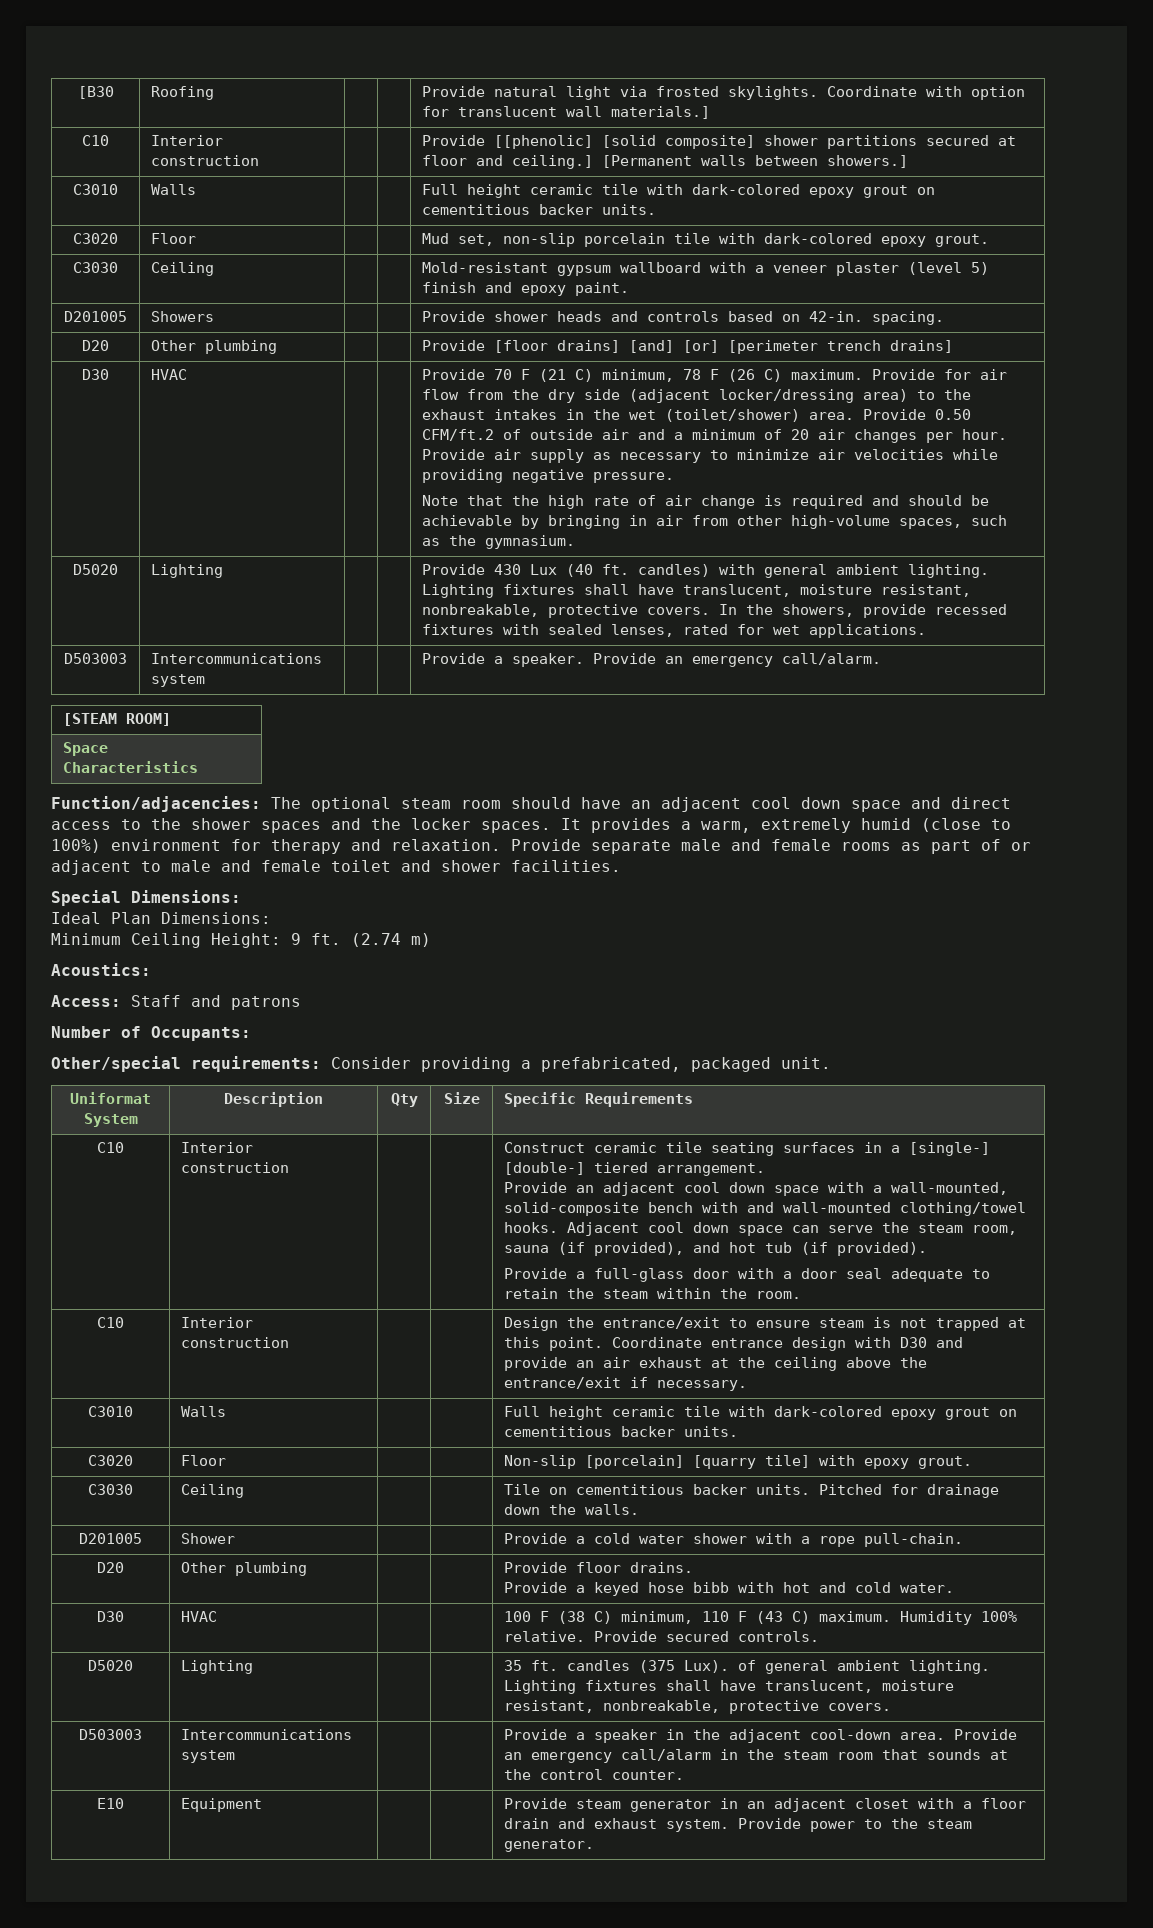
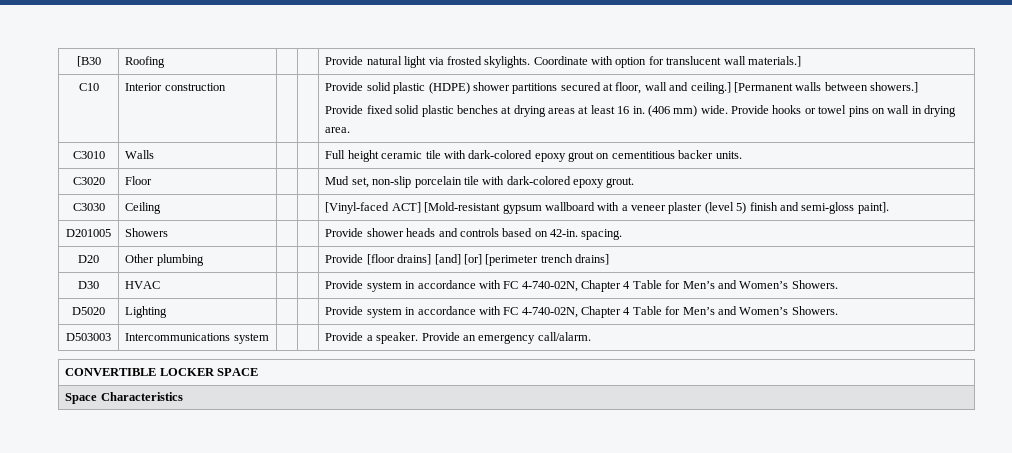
[494,135,756,149] [[phenolic] [solid composite] -> [366,82,470,94] solid plastic (HDPE)
[422,155,468,166] floor -> [615,82,667,94] floor, wall
(909, 161) none -> [325,105,957,117] [325,127,351,133] // Provide fixed solid plastic benches at drying areas at least 16 in. (406 mm) wide. Provide hooks or towel pins on wall in drying area.
[422,262,549,273] Mold-resistant -> [325,202,501,214] [Vinyl-faced ACT] [Mold-resistant
[521,282,630,296] epoxy paint. -> [801,202,889,214] semi-gloss paint].
[494,369,1008,382] [422,389,972,403] [422,409,972,422] [422,429,1008,443] [422,449,999,463] [422,469,675,483] [422,495,990,509] [422,515,1008,529] [422,535,576,549] [73,564,118,575] [151,564,224,578] [422,564,990,578] [422,584,972,598] [422,604,1008,618] [422,624,927,638] 70 F (21 C) minimum, 78 F (26 C) maximum. Provide for air flow from the dry side (adjacent locker/dressing area) to the exhaust intakes in the wet (toilet/shower) area. Provide 0.50 CFM/ft.2 of outside air and a minimum of 20 air changes per hour. Provide air supply as necessary to minimize air velocities while providing negative pressure. // Note that the high rate of air change is required and should be achievable by bringing in air from other high-volume spaces, such as the gymnasium. // D5020 | Lighting | | | Provide 430 Lux (40 ft. candles) with general ambient lighting. Lighting fixtures shall have translucent, moisture resistant, nonbreakable, protective covers. In the showers, provide recessed fixtures with sealed lenses, rated for wet applications. -> [366,280,838,292] [72,307,105,315] [125,306,168,318] [325,306,838,318] system in accordance with FC 4-740-02N, Chapter 4 Table for Men’s and Women’s Showers. // D5020 | Lighting | | | Provide system in accordance with FC 4-740-02N, Chapter 4 Table for Men’s and Women’s Showers.
[63,713,172,726] [STEAM ROOM] -> [65,368,259,376] CONVERTIBLE LOCKER SPACE
[51,796,1011,812] [51,818,1011,833] [51,839,1031,854] [51,860,621,875] [51,890,241,906] [51,912,271,924] [51,933,431,948] [51,963,151,976] [51,995,301,1010] [51,1026,251,1041] [51,1056,831,1072] [70,1092,151,1104] [83,1113,138,1127] [223,1092,323,1107] [390,1093,418,1107] [443,1092,480,1104] [504,1092,694,1107] [97,1142,124,1153] [181,1142,254,1153] [181,1162,290,1173] [504,1142,991,1156] [504,1162,766,1176] [504,1182,1009,1196] [504,1202,1027,1216] [504,1222,1018,1236] [504,1242,928,1256] [504,1268,991,1282] [504,1288,802,1299] [97,1317,124,1328] [181,1317,254,1328] [181,1337,290,1348] [504,1317,1027,1331] [504,1337,964,1351] [504,1357,928,1371] [504,1377,748,1391] [88,1406,133,1417] [181,1406,227,1417] [504,1406,1018,1420] [504,1426,739,1437] [88,1455,133,1466] [181,1455,227,1466] [504,1455,973,1469] [88,1484,133,1495] [181,1484,245,1498] [504,1484,1000,1498] [504,1504,640,1515] [79,1533,142,1544] [181,1533,236,1544] [504,1533,964,1547] [97,1562,124,1573] [181,1562,308,1576] [504,1562,694,1573] [504,1582,955,1596] [97,1611,124,1622] [181,1611,218,1622] [504,1611,1018,1625] [504,1631,820,1642] [88,1660,133,1671] [181,1660,254,1674] [504,1660,991,1674] [504,1680,955,1694] [504,1700,892,1714] [79,1729,142,1740] [181,1729,353,1740] [181,1750,236,1763] [504,1729,1018,1743] [504,1749,1009,1763] [504,1769,685,1780] [97,1798,124,1809] [181,1798,263,1812] [504,1798,1027,1812] [504,1818,973,1832] [504,1839,595,1852] // Function/adjacencies: The optional steam room should have an adjacent cool down space and direct access to the shower spaces and the locker spaces. It provides a warm, extremely humid (close to 100%) environment for therapy and relaxation. Provide separate male and female rooms as part of or adjacent to male and female toilet and shower facilities. // Special Dimensions: // Ideal Plan Dimensions: // Minimum Ceiling Height: 9 ft. (2.74 m) // Acoustics: // Access: Staff and patrons // Number of Occupants: // Other/special requirements: Consider providing a prefabricated, packaged unit. // Uniformat System | Description | Qty | Size | Specific Requirements // C10 | Interior construction | | | Construct ceramic tile seating surfaces in a [single-] [double-] tiered arrangement. // Provide an adjacent cool down space with a wall-mounted, solid-composite bench with and wall-mounted clothing/towel hooks. Adjacent cool down space can serve the steam room, sauna (if provided), and hot tub (if provided). // Provide a full-glass door with a door seal adequate to retain the steam within the room. // C10 | Interior construction | | | Design the entrance/exit to ensure steam is not trapped at this point. Coordinate entrance design with D30 and provide an air exhaust at the ceiling above the entrance/exit if necessary. // C3010 | Walls | | | Full height ceramic tile with dark-colored epoxy grout on cementitious backer units. // C3020 | Floor | | | Non-slip [porcelain] [quarry tile] with epoxy grout. // C3030 | Ceiling | | | Tile on cementitious backer units. Pitched for drainage down the walls. // D201005 | Shower | | | Provide a cold water shower with a rope pull-chain. // D20 | Other plumbing | | | Provide floor drains. // Provide a keyed hose bibb with hot and cold water. // D30 | HVAC | | | 100 F (38 C) minimum, 110 F (43 C) maximum. Humidity 100% relative. Provide secured controls. // D5020 | Lighting | | | 35 ft. candles (375 Lux). of general ambient lighting. Lighting fixtures shall have translucent, moisture resistant, nonbreakable, protective covers. // D503003 | Intercommunications system | | | Provide a speaker in the adjacent cool-down area. Provide an emergency call/alarm in the steam room that sounds at the control counter. // E10 | Equipment | | | Provide steam generator in an adjacent closet with a floor drain and exhaust system. Provide power to the steam generator. -> (183, 396) none

